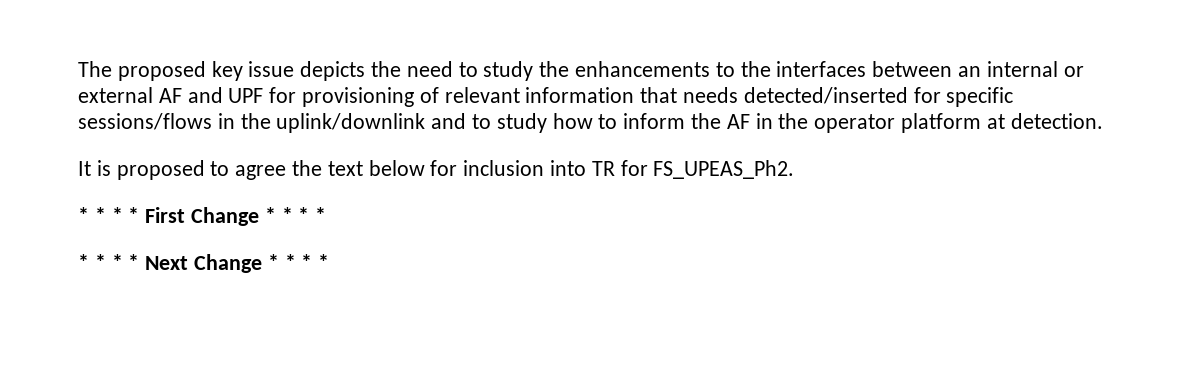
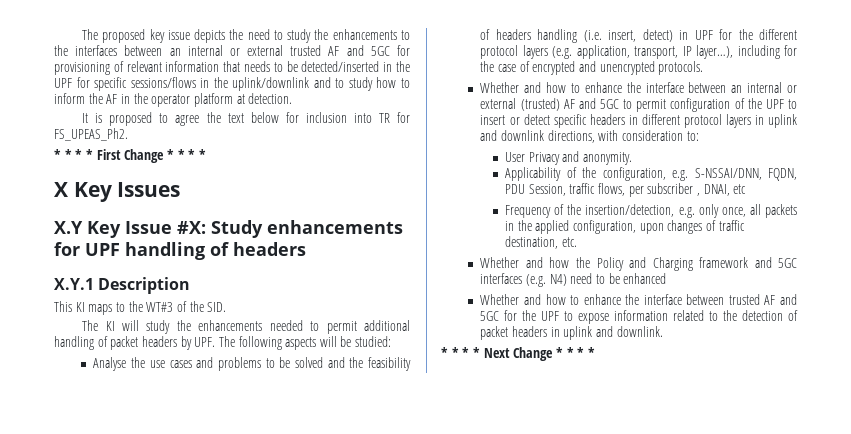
[158,87,264,103] AF and UPF -> [290,45,390,56] trusted AF and 5GC
[743,87,908,104] detected/inserted -> [273,61,411,72] [54,78,72,88] to be detected/inserted in the UPF
(327, 215) none -> [54,182,181,202] [54,220,403,238] [54,242,306,260] [54,277,191,294] [54,301,227,315] [82,320,410,334] [54,336,392,350] [93,357,411,371] [480,29,797,43] [480,45,797,59] [480,61,704,75] [480,82,797,93] [480,98,797,112] [480,114,797,128] [480,130,699,143] [505,151,633,165] [505,167,797,181] [505,183,747,197] [505,204,797,218] [505,220,745,234] [505,236,577,249] [480,257,797,271] [480,273,667,287] [480,294,797,305] [480,310,798,324] [480,326,663,340] // X Key Issues // X.Y Key Issue #X: Study enhancements for UPF handling of headers // X.Y.1 Description // This KI maps to the WT#3 of the SID. // The KI will study the enhancements needed to permit additional handling of packet headers by UPF. The following aspects will be studied: // Analyse the use cases and problems to be solved and the feasibility of headers handling (i.e. insert, detect) in UPF for the different protocol layers (e.g. application, transport, IP layer…), including for the case of encrypted and unencrypted protocols. // Whether and how to enhance the interface between an internal or external (trusted) AF and 5GC to permit configuration of the UPF to insert or detect specific headers in different protocol layers in uplink and downlink directions, with consideration to: // User Privacy and anonymity. // Applicability of the configuration, e.g. S-NSSAI/DNN, FQDN, PDU Session, traffic flows, per subscriber , DNAI, etc // Frequency of the insertion/detection, e.g. only once, all packets in the applied configuration, upon changes of traffic destination, etc. // Whether and how the Policy and Charging framework and 5GC interfaces (e.g. N4) need to be enhanced // Whether and how to enhance the interface between trusted AF and 5GC for the UPF to expose information related to the detection of packet headers in uplink and downlink.

